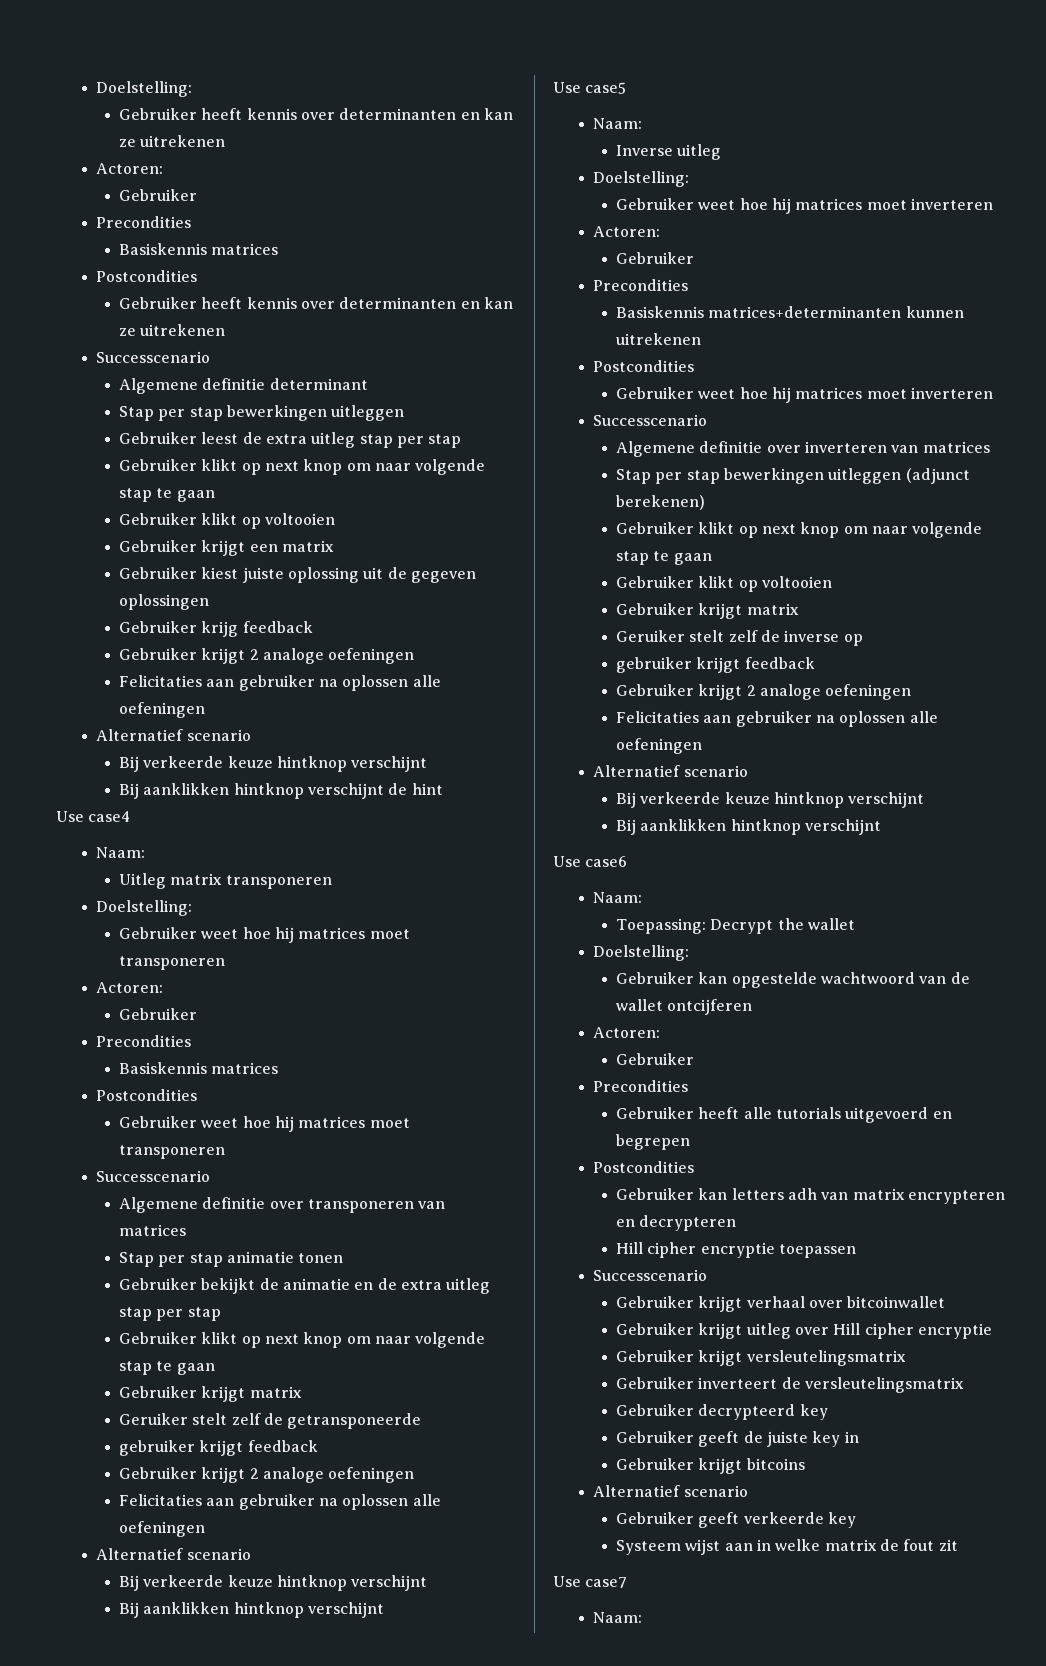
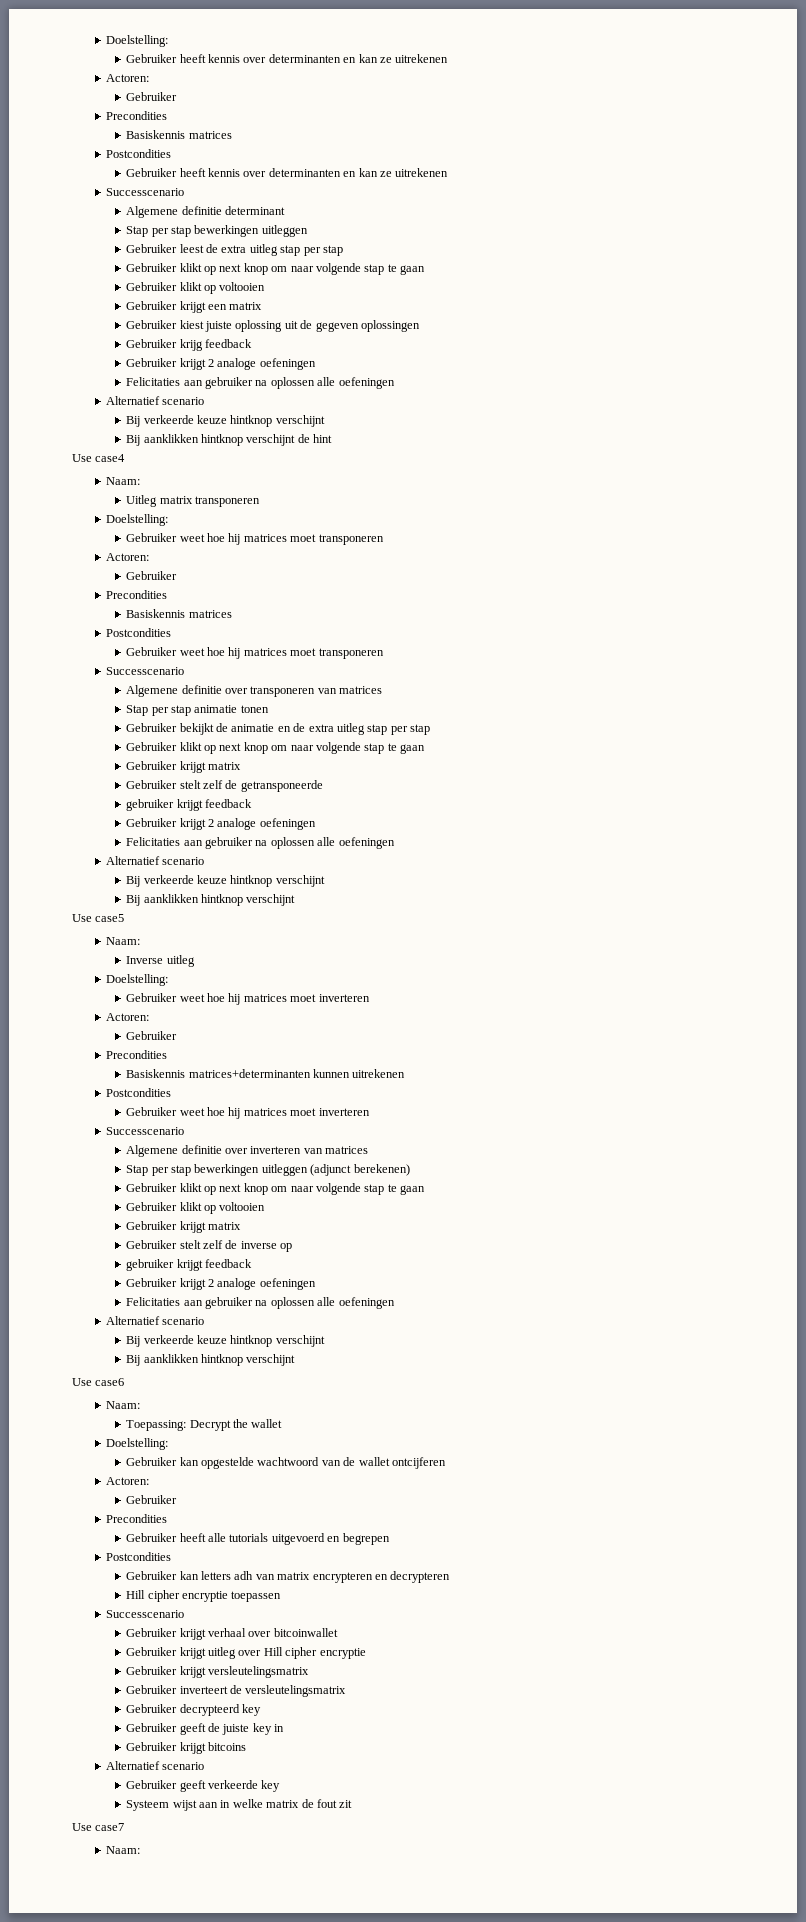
[118,1413,188,1425] Geruiker -> [126,780,178,789] Gebruiker
[615,630,685,642] Geruiker -> [126,1240,178,1249] Gebruiker

